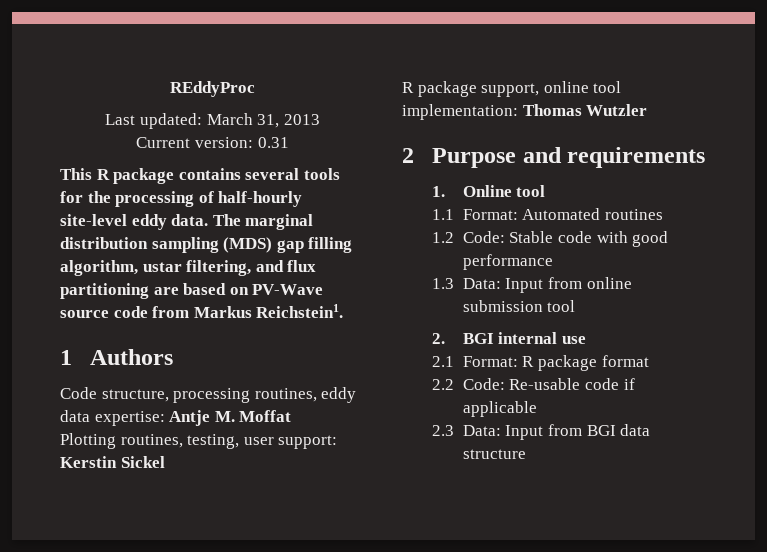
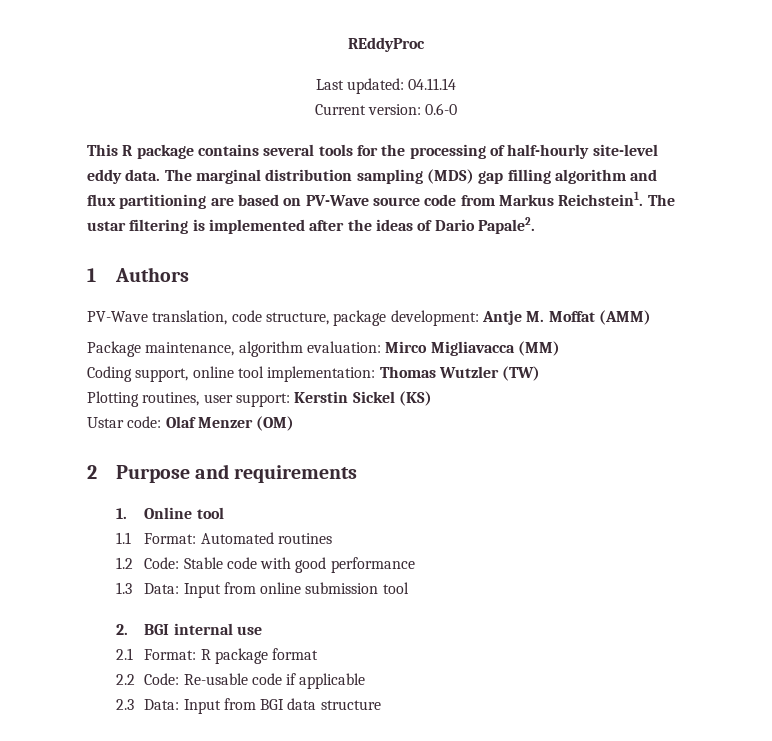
[206,113,320,128] March 31, 2013 -> [408,78,457,90] 04.11.14
[257,137,289,148] 0.31 -> [425,103,458,115] 0.6-0
[60,260,252,276] algorithm, ustar filtering, -> [554,169,626,184] algorithm
[60,349,174,365] [60,387,357,403] [60,410,292,426] [60,433,338,449] [60,456,165,468] [402,81,477,97] // 1 Authors // Code structure, processing routines, eddy data expertise: Antje M. Moffat // Plotting routines, testing, user support: Kerstin Sickel // R package -> [647,194,675,206] [87,217,535,234] [87,267,189,282] [87,310,651,326] [87,341,560,357] [87,366,132,382] The ustar filtering is implemented after the ideas of Dario Papale2. // 1 Authors // PV-Wave translation, code structure, package development: Antje M. Moffat (AMM) // Package maintenance, algorithm evaluation: Mirco Migliavacca (MM) // Coding
(648, 110) none -> [502,366,541,381] [87,391,432,407] [87,416,295,431] (TW) // Plotting routines, user support: Kerstin Sickel (KS) // Ustar code: Olaf Menzer (OM)

